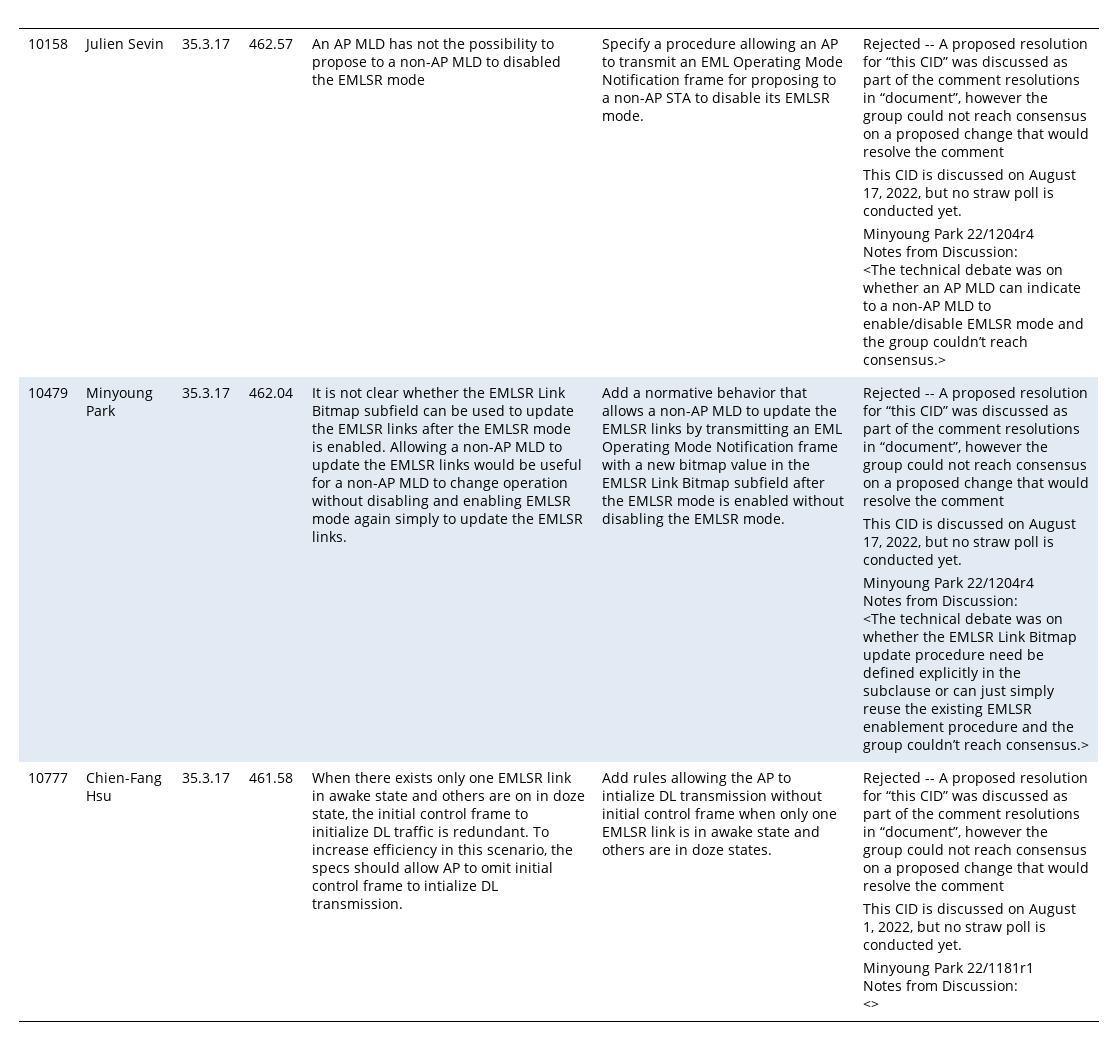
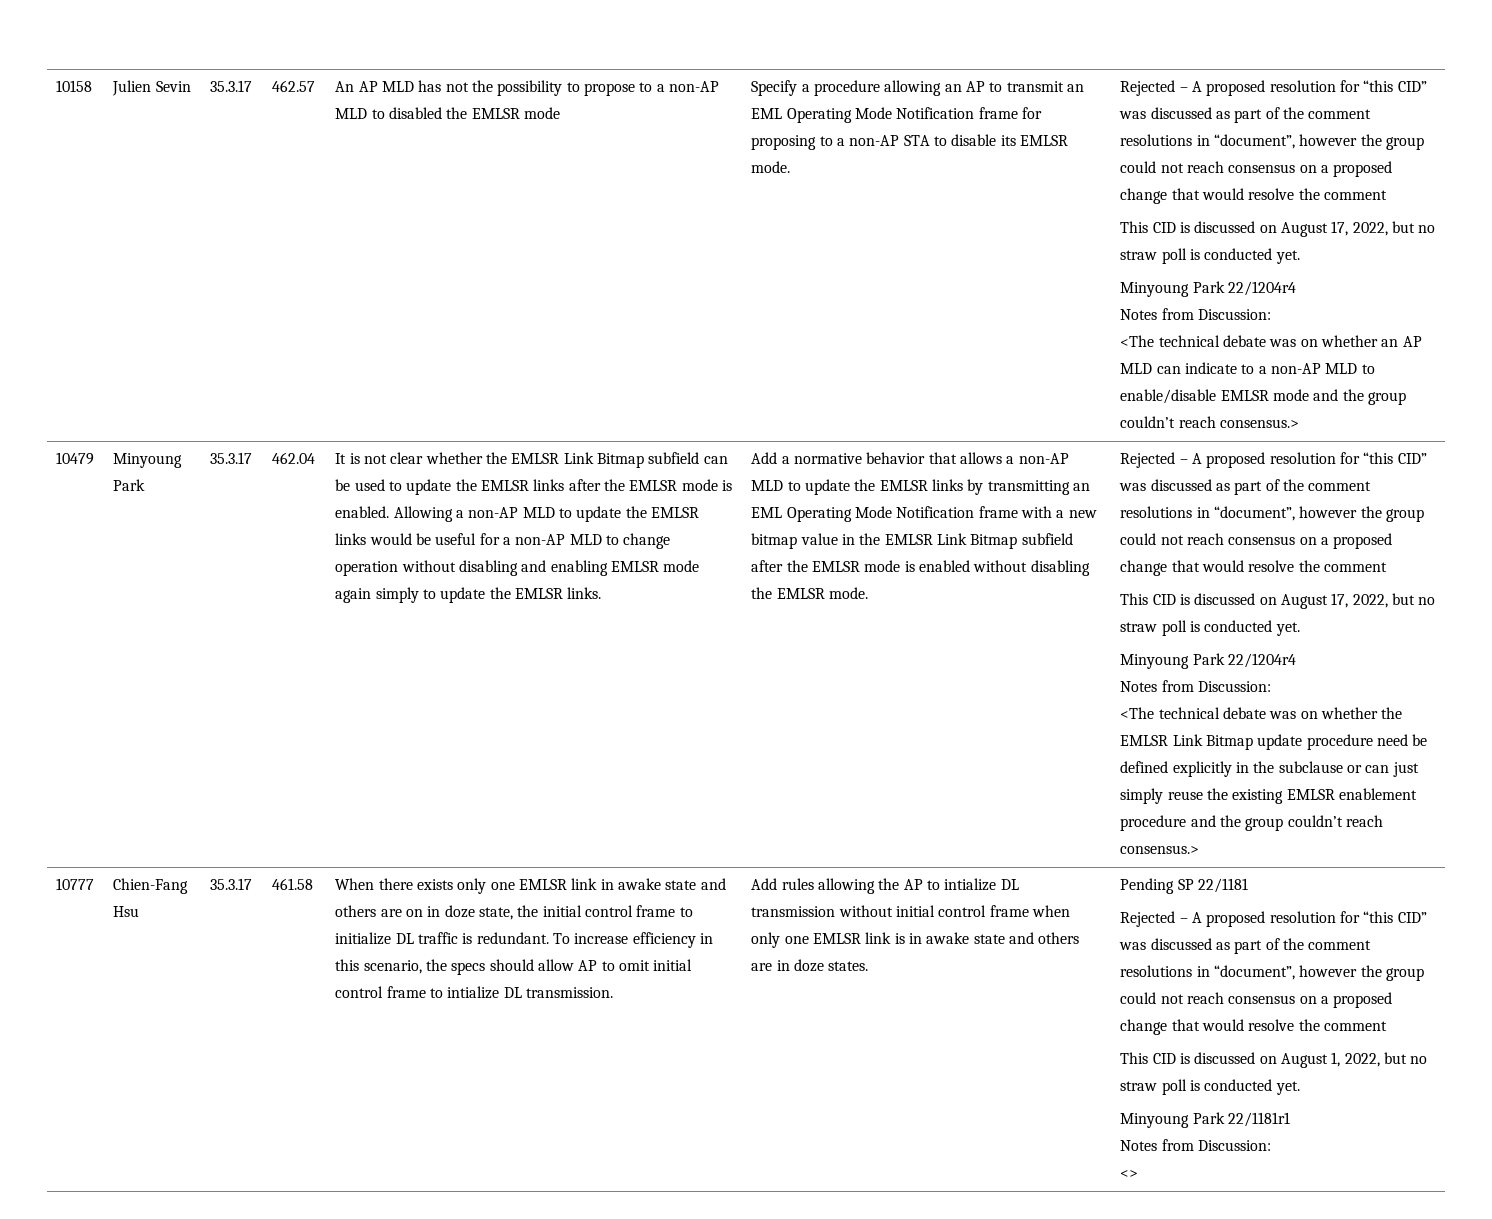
[924,45,935,49] -- -> [1179,87,1188,92] –
[924,394,935,398] -- -> [1179,459,1188,464] –
[862,772,935,786] Rejected -- -> [1120,878,1249,894] [1120,911,1188,927] Pending SP 22/1181 // Rejected –

